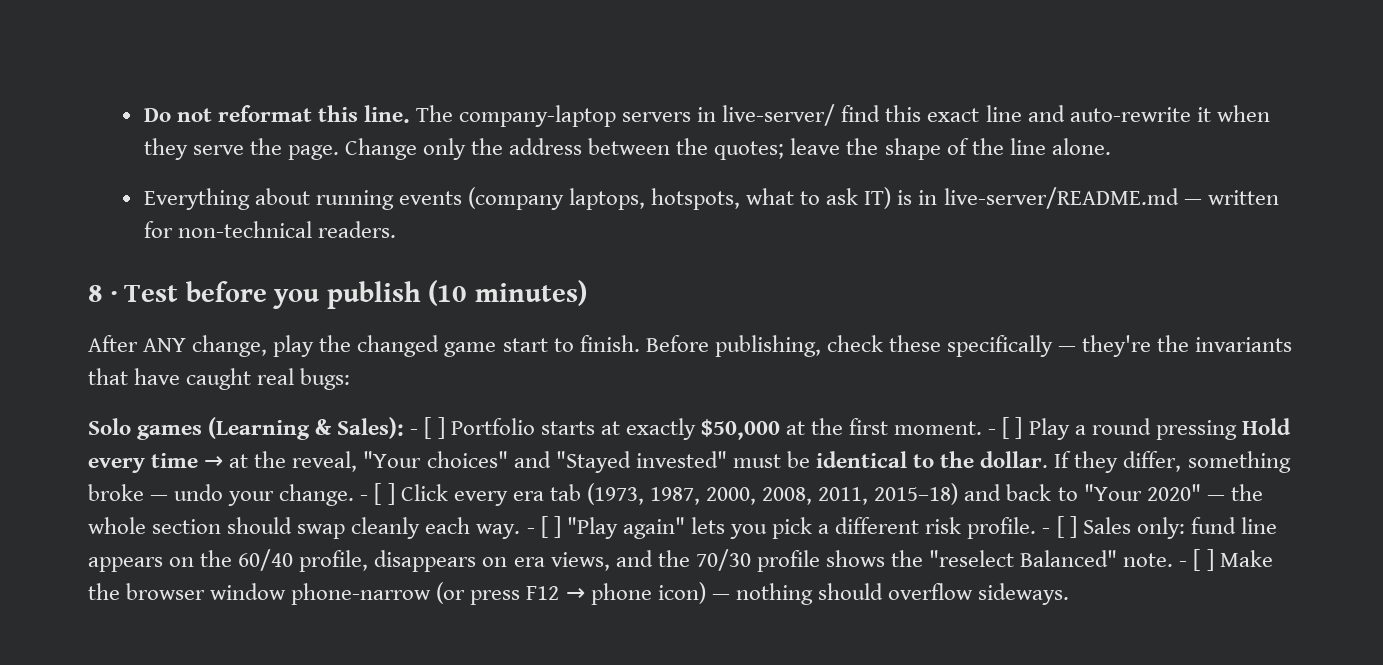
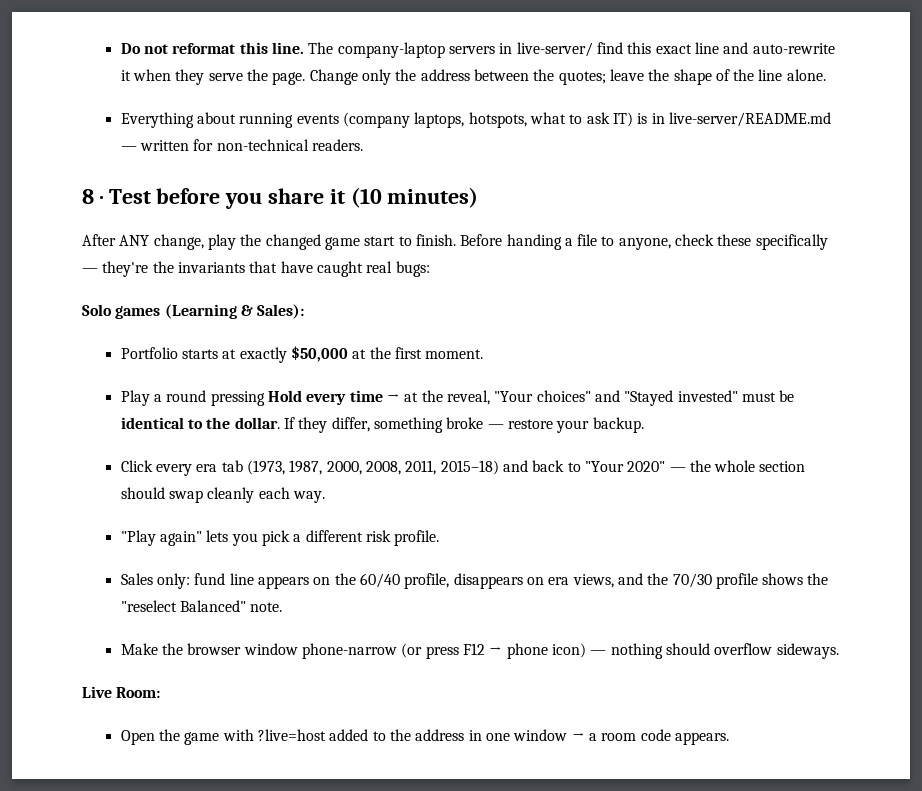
[326,281,421,309] publish -> [268,188,345,204] share it
[714,335,821,357] publishing, -> [506,234,671,250] handing a file to anyone,
[410,417,445,439] - [ ] -> (305, 311) //
[988,417,1023,439] - [ ] -> (484, 354) //
[174,483,395,506] undo your change. - [ ] -> [507,417,644,433] restore your backup. //
[526,516,561,538] - [ ] -> (326, 497) //
[1042,516,1077,538] - [ ] -> (440, 538) //
[1179,549,1214,571] - [ ] -> (283, 607) //
(1070, 594) none -> [82,686,161,698] [120,729,729,745] // Live Room: // Open the game with ?live=host added to the address in one window → a room code appears.

